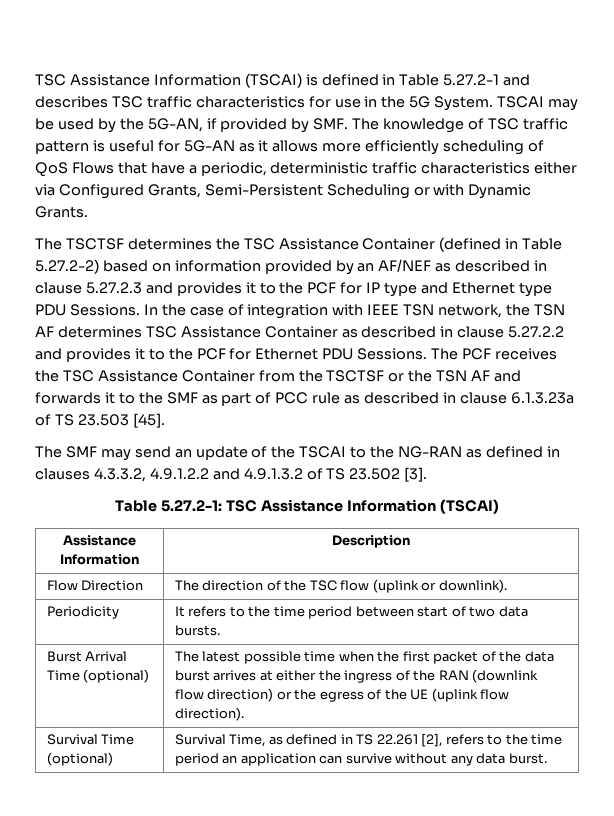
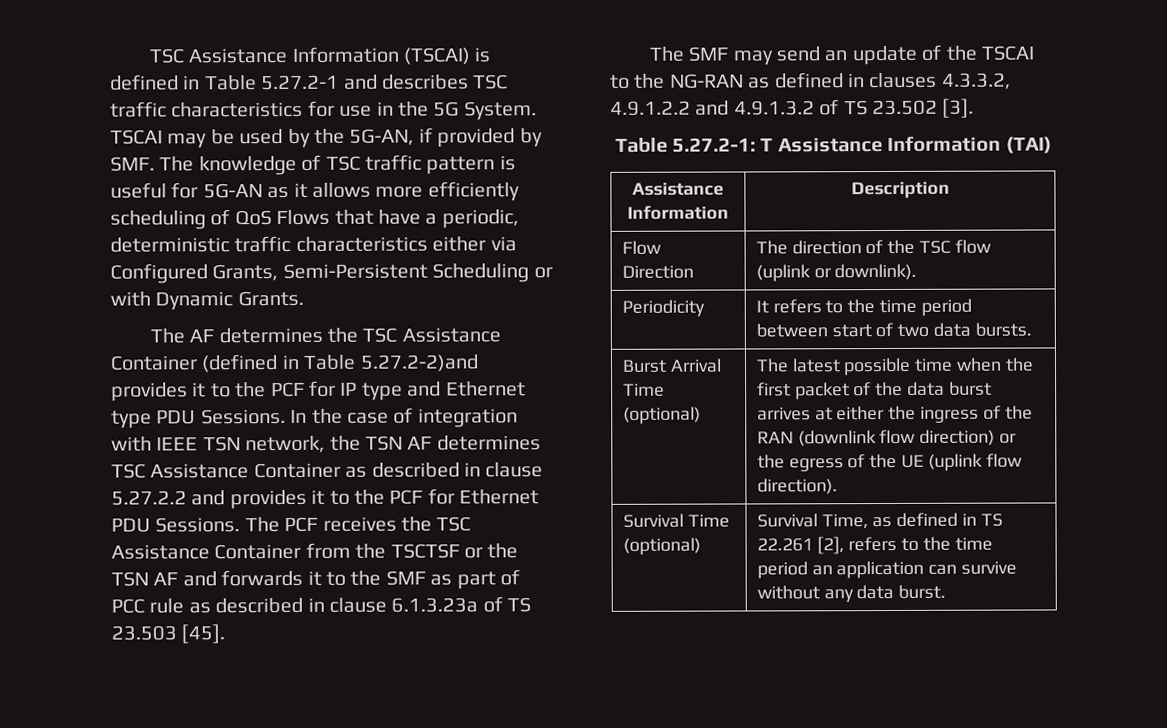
[65,238,124,250] TSCTSF -> [189,329,215,343] AF
[35,259,548,275] [35,282,173,294] 5.27.2-2) based on information provided by an AF/NEF as described in clause 5.27.2.3 and -> [359,354,479,372] 5.27.2-2)and
[226,499,499,514] TSC Assistance Information (TSCAI) -> [760,135,1052,154] T Assistance Information (TAI)

